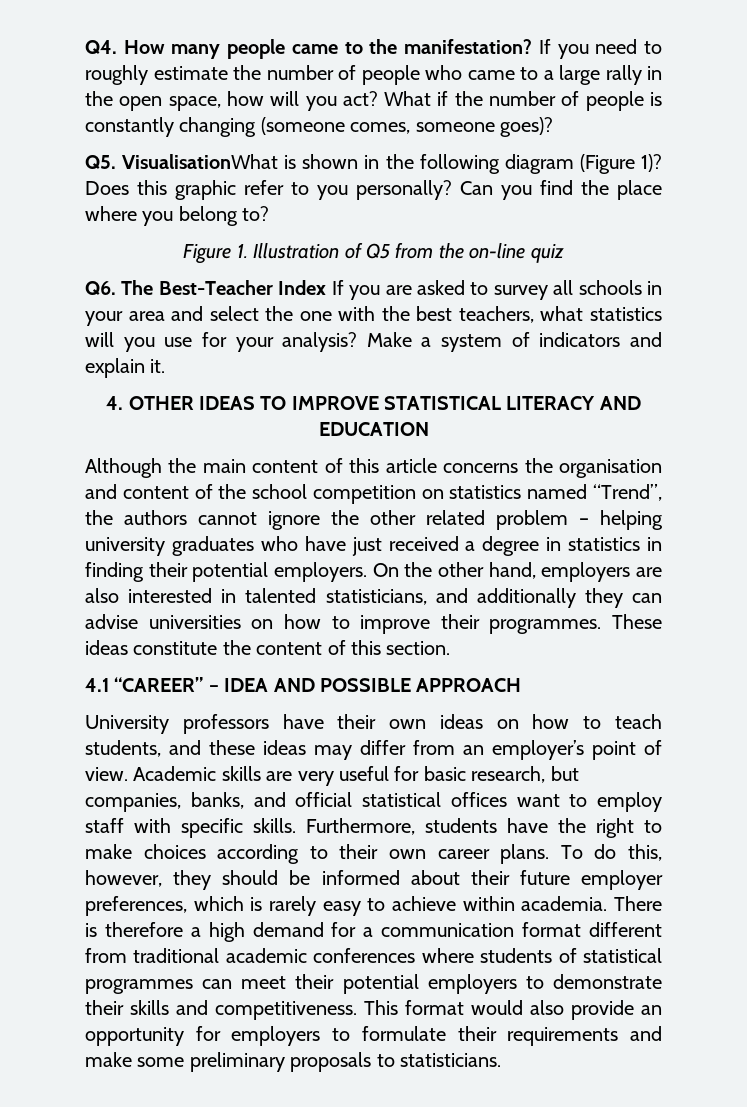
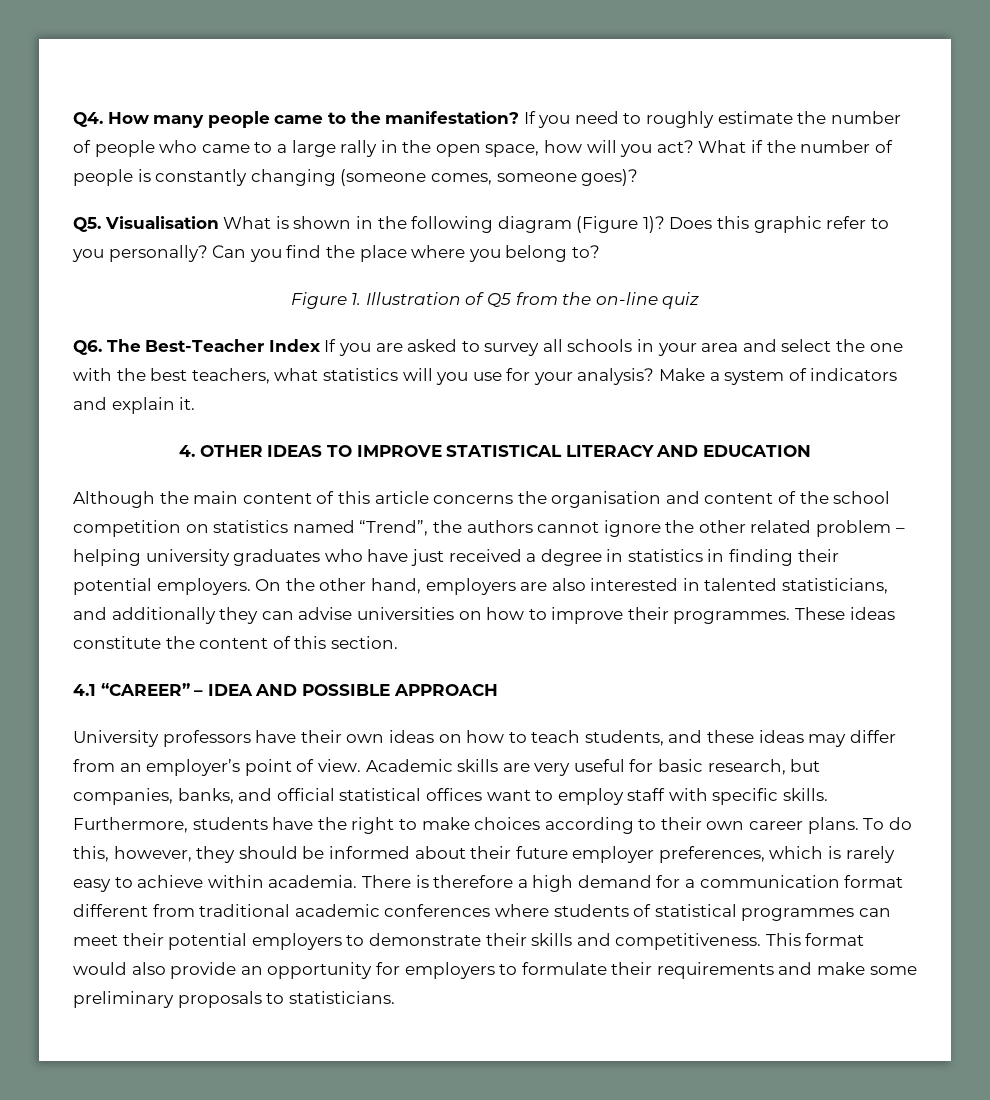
[122,154,279,169] VisualisationWhat -> [104,216,272,229] Visualisation What

